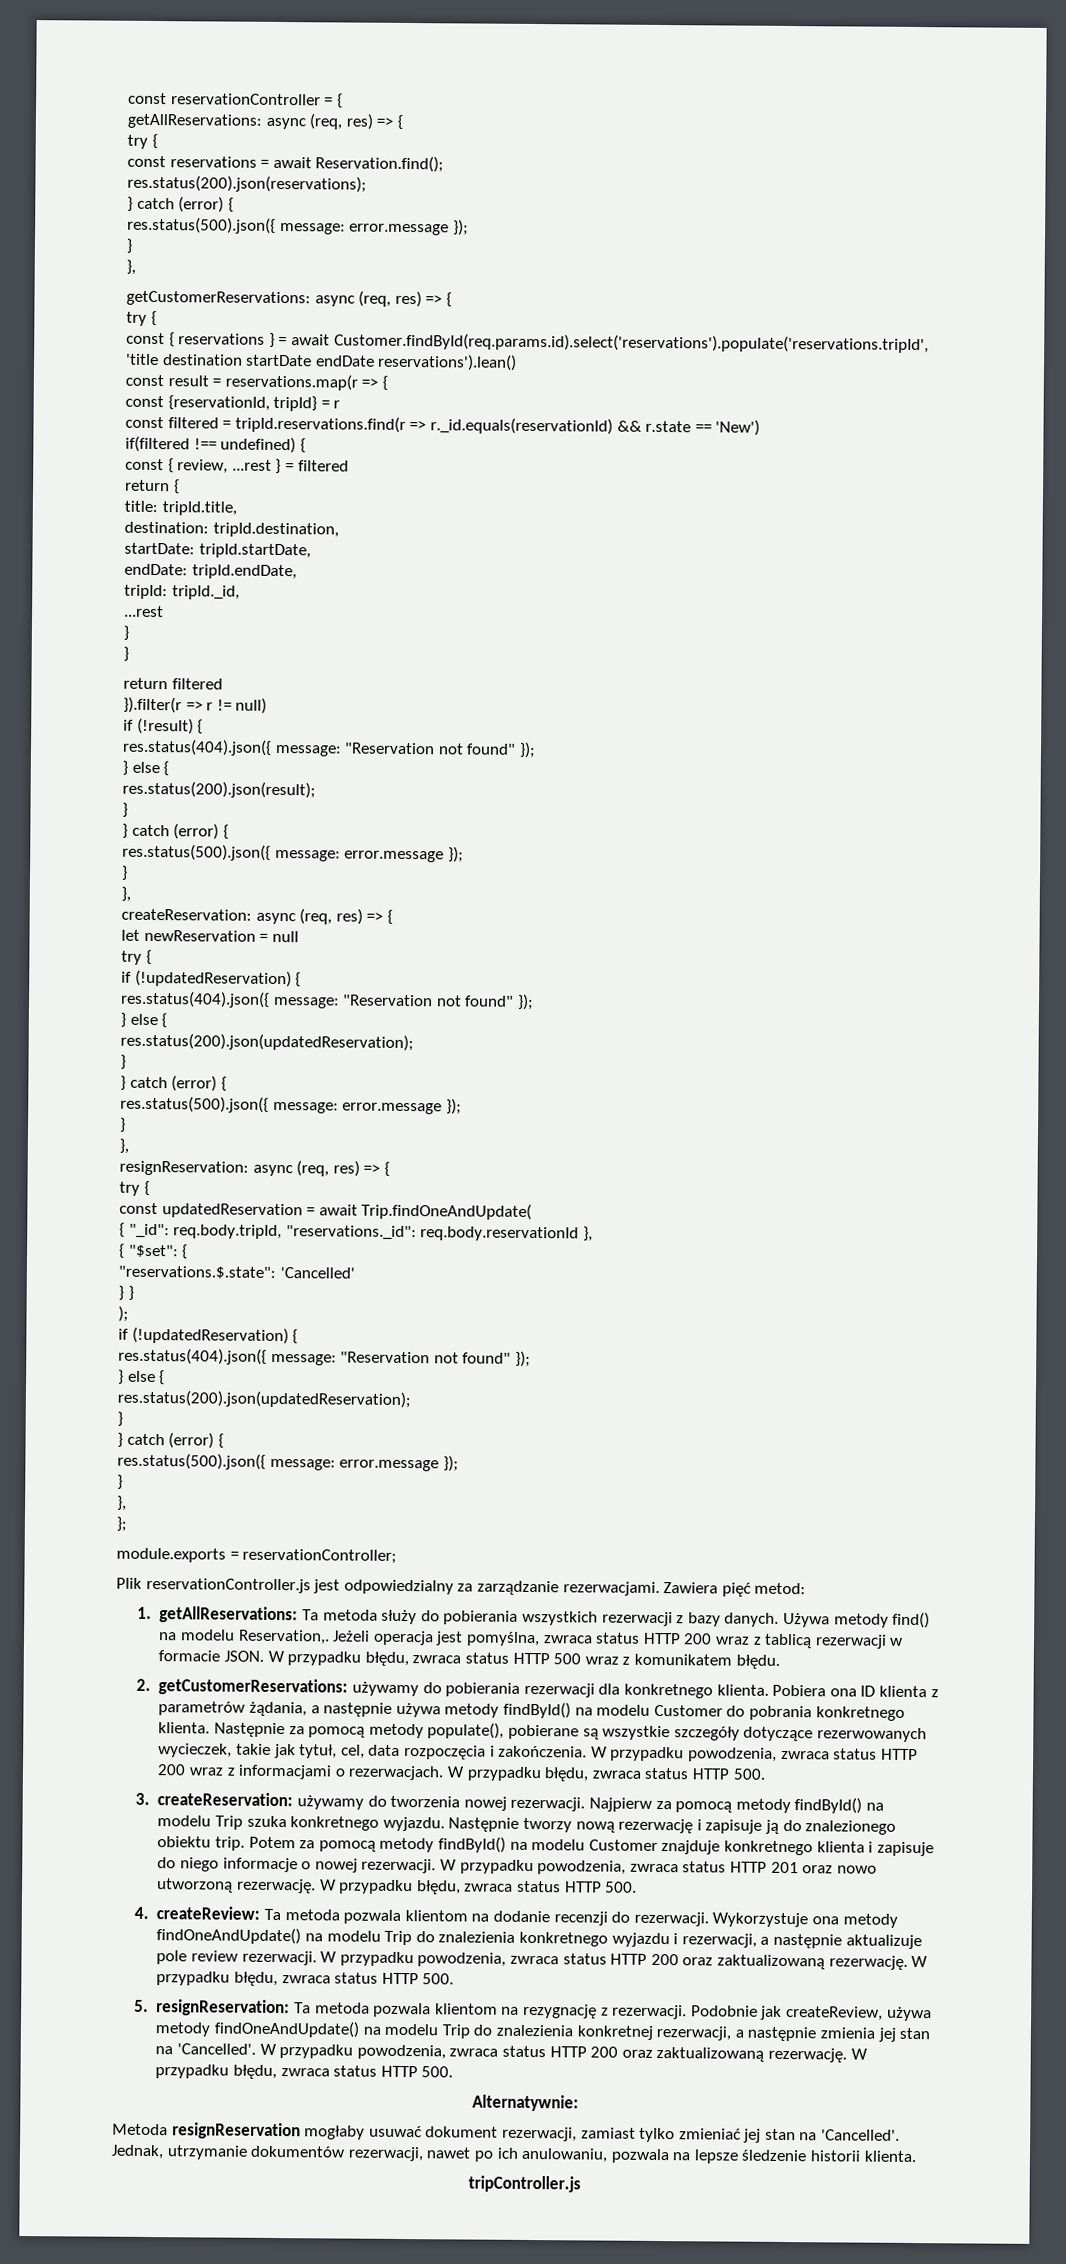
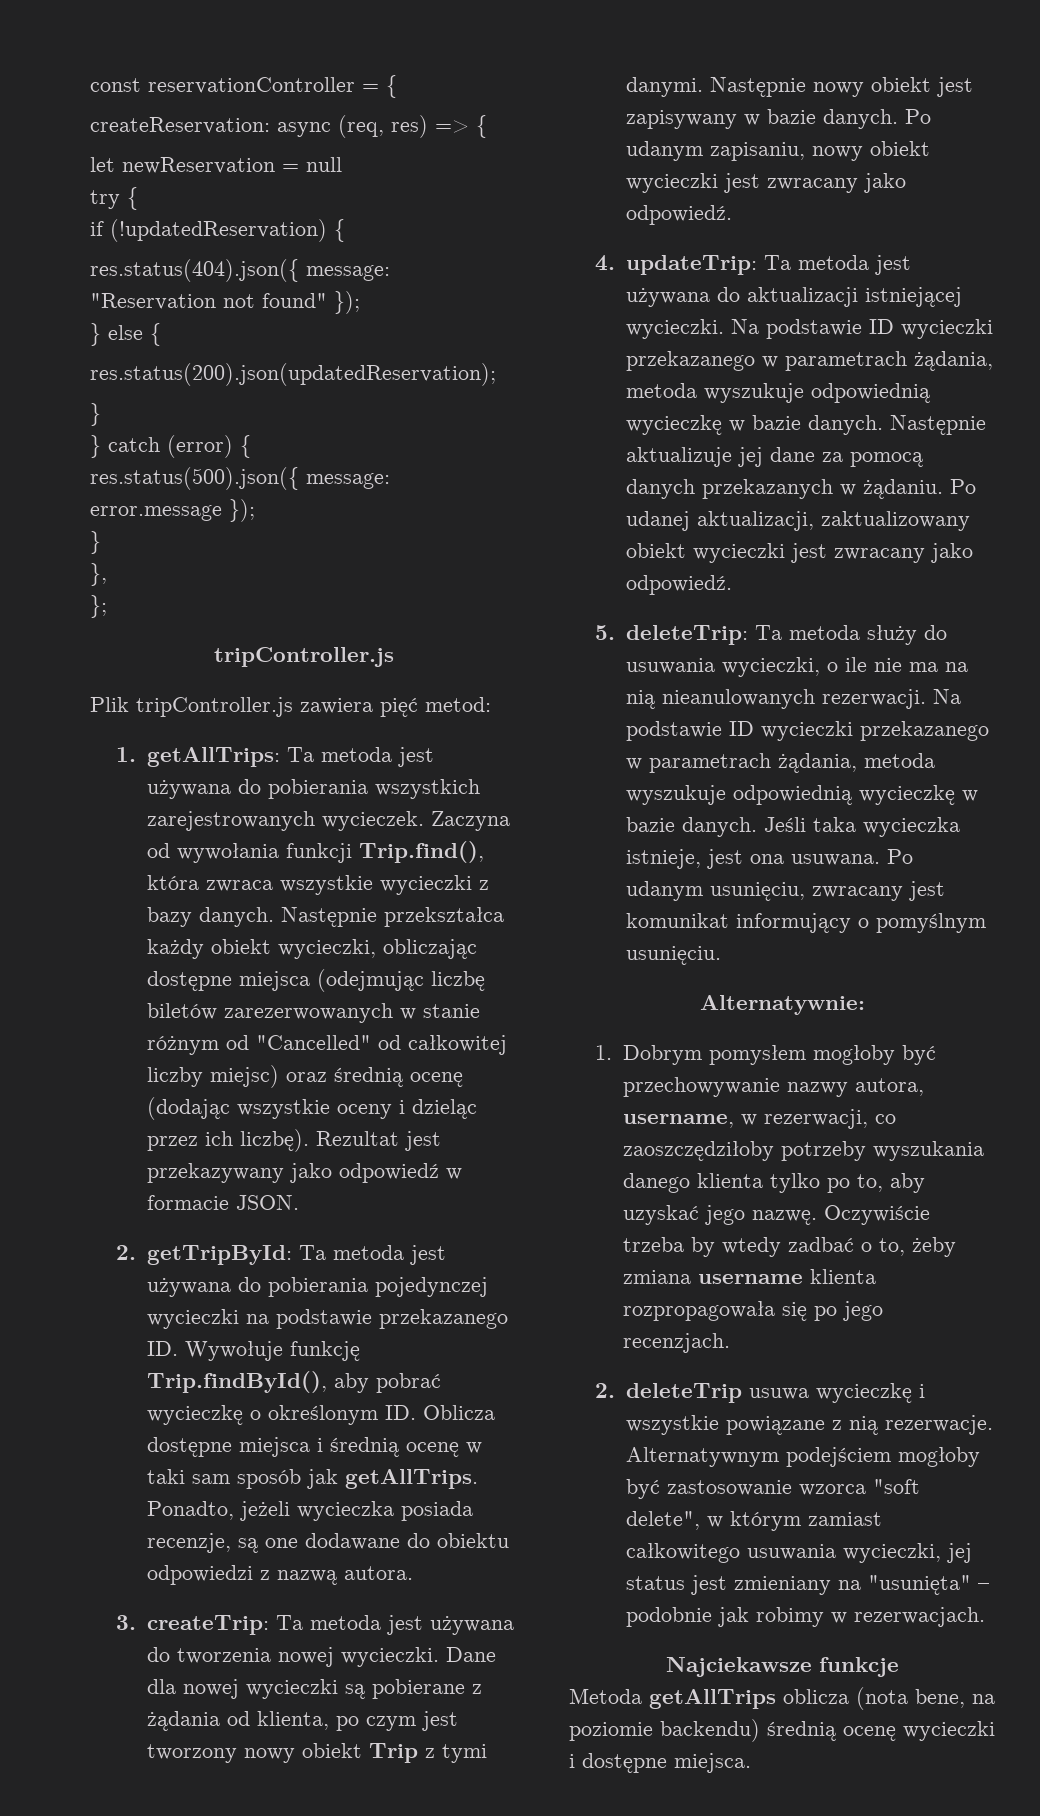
[127,113,403,130] [127,133,158,150] [127,155,445,173] [127,174,367,193] [127,196,234,213] [127,216,469,236] [126,238,133,254] [126,259,136,275] [126,290,452,308] [126,310,157,327] [126,332,929,354] [126,353,518,371] [125,373,388,391] [125,395,341,412] [125,415,761,436] [125,435,306,454] [125,458,349,475] [125,479,180,495] [124,500,237,516] [124,521,339,538] [124,542,311,559] [124,563,297,580] [124,584,240,600] [124,605,164,618] [123,625,129,641] [123,646,129,662] [123,677,223,690] [123,696,268,714] [123,717,204,735] [122,738,536,759] [122,760,170,777] [122,780,316,799] [122,802,128,818] [122,823,229,840] [122,843,464,863] [121,865,128,881] [121,886,131,902] // getAllReservations: async (req, res) => { // try { // const reservations = await Reservation.find(); // res.status(200).json(reservations); // } catch (error) { // res.status(500).json({ message: error.message }); // } // }, // getCustomerReservations: async (req, res) => { // try { // const { reservations } = await Customer.findById(req.params.id).select('reservations').populate('reservations.tripId', 'title destination startDate endDate reservations').lean() // const result = reservations.map(r => { // const {reservationId, tripId} = r // const filtered = tripId.reservations.find(r => r._id.equals(reservationId) && r.state == 'New') // if(filtered !== undefined) { // const { review, ...rest } = filtered // return { // title: tripId.title, // destination: tripId.destination, // startDate: tripId.startDate, // endDate: tripId.endDate, // tripId: tripId._id, // ...rest // } // } // return filtered // }).filter(r => r != null) // if (!result) { // res.status(404).json({ message: "Reservation not found" }); // } else { // res.status(200).json(result); // } // } catch (error) { // res.status(500).json({ message: error.message }); // } // }, -> (397, 86) none
[119,1160,390,1177] [119,1180,150,1196] [119,1202,533,1220] [119,1222,593,1242] [118,1243,189,1260] [118,1265,355,1279] [118,1285,134,1301] [118,1305,129,1322] [118,1326,299,1345] [118,1347,531,1367] [118,1369,166,1386] [117,1389,411,1409] [117,1411,123,1427] [117,1432,224,1449] [117,1452,459,1472] [117,1474,123,1490] [117,1495,127,1511] [116,1516,127,1532] [116,1547,398,1564] [116,1577,807,1597] [136,1606,931,1629] [158,1629,904,1649] [158,1650,780,1669] [135,1678,939,1699] [158,1701,905,1721] [158,1722,927,1743] [158,1743,918,1762] [157,1764,766,1782] [134,1792,884,1814] [157,1815,897,1835] [157,1836,934,1857] [157,1857,877,1875] [157,1878,638,1895] [133,1906,898,1928] [156,1927,922,1950] [156,1950,929,1970] [156,1971,455,1987] [133,1999,932,2022] [155,2020,931,2042] [155,2043,868,2063] [155,2064,454,2080] [472,2094,579,2112] [112,2122,901,2143] [111,2144,917,2164] [468,2175,581,2193] resignReservation: async (req, res) => { // try { // const updatedReservation = await Trip.findOneAndUpdate( // { "_id": req.body.tripId, "reservations._id": req.body.reservationId }, // { "$set": { // "reservations.$.state": 'Cancelled' // } } // ); // if (!updatedReservation) { // res.status(404).json({ message: "Reservation not found" }); // } else { // res.status(200).json(updatedReservation); // } // } catch (error) { // res.status(500).json({ message: error.message }); // } // }, // }; // module.exports = reservationController; // Plik reservationController.js jest odpowiedzialny za zarządzanie rezerwacjami. Zawiera pięć metod: // 1. getAllReservations: Ta metoda służy do pobierania wszystkich rezerwacji z bazy danych. Używa metody find() na modelu Reservation,. Jeżeli operacja jest pomyślna, zwraca status HTTP 200 wraz z tablicą rezerwacji w formacie JSON. W przypadku błędu, zwraca status HTTP 500 wraz z komunikatem błędu. // 2. getCustomerReservations: używamy do pobierania rezerwacji dla konkretnego klienta. Pobiera ona ID klienta z parametrów żądania, a następnie używa metody findById() na modelu Customer do pobrania konkretnego klienta. Następnie za pomocą metody populate(), pobierane są wszystkie szczegóły dotyczące rezerwowanych wycieczek, takie jak tytuł, cel, data rozpoczęcia i zakończenia. W przypadku powodzenia, zwraca status HTTP 200 wraz z informacjami o rezerwacjach. W przypadku błędu, zwraca status HTTP 500. // 3. createReservation: używamy do tworzenia nowej rezerwacji. Najpierw za pomocą metody findById() na modelu Trip szuka konkretnego wyjazdu. Następnie tworzy nową rezerwację i zapisuje ją do znalezionego obiektu trip. Potem za pomocą metody findById() na modelu Customer znajduje konkretnego klienta i zapisuje do niego informacje o nowej rezerwacji. W przypadku powodzenia, zwraca status HTTP 201 oraz nowo utworzoną rezerwację. W przypadku błędu, zwraca status HTTP 500. // 4. createReview: Ta metoda pozwala klientom na dodanie recenzji do rezerwacji. Wykorzystuje ona metody findOneAndUpdate() na modelu Trip do znalezienia konkretnego wyjazdu i rezerwacji, a następnie aktualizuje pole review rezerwacji. W przypadku powodzenia, zwraca status HTTP 200 oraz zaktualizowaną rezerwację. W przypadku błędu, zwraca status HTTP 500. // 5. resignReservation: Ta metoda pozwala klientom na rezygnację z rezerwacji. Podobnie jak createReview, używa metody findOneAndUpdate() na modelu Trip do znalezienia konkretnej rezerwacji, a następnie zmienia jej stan na 'Cancelled'. W przypadku powodzenia, zwraca status HTTP 200 oraz zaktualizowaną rezerwację. W przypadku błędu, zwraca status HTTP 500. // Alternatywnie: // Metoda resignReservation mogłaby usuwać dokument rezerwacji, zamiast tylko zmieniać jej stan na 'Cancelled'. Jednak, utrzymanie dokumentów rezerwacji, nawet po ich anulowaniu, pozwala na lepsze śledzenie historii klienta. // tripController.js -> [90,595,107,618] [213,647,394,667] [90,697,491,717] [116,747,435,767] [147,779,481,799] [147,811,511,831] [147,841,485,863] [147,875,490,895] [147,907,505,927] [147,939,478,959] [147,969,486,992] [147,1003,481,1023] [147,1035,508,1055] [147,1065,464,1088] [147,1097,478,1120] [147,1129,442,1152] [147,1163,463,1183] [147,1195,300,1210] [116,1245,447,1265] [147,1277,489,1297] [147,1309,509,1329] [147,1341,361,1361] [147,1371,442,1393] [147,1405,496,1425] [147,1437,483,1457] [147,1469,479,1489] [147,1501,474,1521] [147,1533,510,1553] [147,1565,414,1585] [116,1615,515,1635] [147,1647,497,1667] [147,1679,483,1699] [147,1711,459,1731] [147,1743,488,1763] [626,77,974,97] [626,109,932,129] [626,141,931,161] [626,173,907,193] [626,205,733,225] [595,255,912,275] [626,287,963,307] [626,319,994,339] [626,351,994,371] [626,383,931,403] [626,415,987,435] [626,447,924,467] [626,479,977,499] [626,511,971,531] [626,543,974,563] [626,575,733,595] [595,625,948,645] [626,657,969,677] [626,689,962,709] [626,721,990,741] [626,753,936,773] [626,785,979,805] [626,817,961,837] [626,849,914,869] [626,881,946,901] [626,913,987,933] [626,946,722,965] [700,995,865,1015] [595,1045,937,1065] [623,1077,925,1097] [623,1109,897,1129] [623,1141,985,1161] [623,1173,926,1193] [623,1205,931,1225] [623,1237,957,1257] [623,1269,877,1284] [623,1301,884,1321] [623,1333,731,1353] [595,1383,926,1403] [626,1415,994,1435] [626,1447,981,1467] [626,1479,921,1499] [626,1511,883,1531] [626,1543,973,1563] [626,1575,990,1595] [626,1607,986,1627] [666,1657,899,1677] [569,1687,995,1710] [569,1719,995,1742] [569,1753,751,1773] }; // tripController.js // Plik tripController.js zawiera pięć metod: // 1. getAllTrips: Ta metoda jest używana do pobierania wszystkich zarejestrowanych wycieczek. Zaczyna od wywołania funkcji Trip.find(), która zwraca wszystkie wycieczki z bazy danych. Następnie przekształca każdy obiekt wycieczki, obliczając dostępne miejsca (odejmując liczbę biletów zarezerwowanych w stanie różnym od "Cancelled" od całkowitej liczby miejsc) oraz średnią ocenę (dodając wszystkie oceny i dzieląc przez ich liczbę). Rezultat jest przekazywany jako odpowiedź w formacie JSON. // 2. getTripById: Ta metoda jest używana do pobierania pojedynczej wycieczki na podstawie przekazanego ID. Wywołuje funkcję Trip.findById(), aby pobrać wycieczkę o określonym ID. Oblicza dostępne miejsca i średnią ocenę w taki sam sposób jak getAllTrips. Ponadto, jeżeli wycieczka posiada recenzje, są one dodawane do obiektu odpowiedzi z nazwą autora. // 3. createTrip: Ta metoda jest używana do tworzenia nowej wycieczki. Dane dla nowej wycieczki są pobierane z żądania od klienta, po czym jest tworzony nowy obiekt Trip z tymi danymi. Następnie nowy obiekt jest zapisywany w bazie danych. Po udanym zapisaniu, nowy obiekt wycieczki jest zwracany jako odpowiedź. // 4. updateTrip: Ta metoda jest używana do aktualizacji istniejącej wycieczki. Na podstawie ID wycieczki przekazanego w parametrach żądania, metoda wyszukuje odpowiednią wycieczkę w bazie danych. Następnie aktualizuje jej dane za pomocą danych przekazanych w żądaniu. Po udanej aktualizacji, zaktualizowany obiekt wycieczki jest zwracany jako odpowiedź. // 5. deleteTrip: Ta metoda służy do usuwania wycieczki, o ile nie ma na nią nieanulowanych rezerwacji. Na podstawie ID wycieczki przekazanego w parametrach żądania, metoda wyszukuje odpowiednią wycieczkę w bazie danych. Jeśli taka wycieczka istnieje, jest ona usuwana. Po udanym usunięciu, zwracany jest komunikat informujący o pomyślnym usunięciu. // Alternatywnie: // 1. Dobrym pomysłem mogłoby być przechowywanie nazwy autora, username, w rezerwacji, co zaoszczędziłoby potrzeby wyszukania danego klienta tylko po to, aby uzyskać jego nazwę. Oczywiście trzeba by wtedy zadbać o to, żeby zmiana username klienta rozpropagowała się po jego recenzjach. // 2. deleteTrip usuwa wycieczkę i wszystkie powiązane z nią rezerwacje. Alternatywnym podejściem mogłoby być zastosowanie wzorca "soft delete", w którym zamiast całkowitego usuwania wycieczki, jej status jest zmieniany na "usunięta" – podobnie jak robimy w rezerwacjach. // Najciekawsze funkcje // Metoda getAllTrips oblicza (nota bene, na poziomie backendu) średnią ocenę wycieczki i dostępne miejsca.

